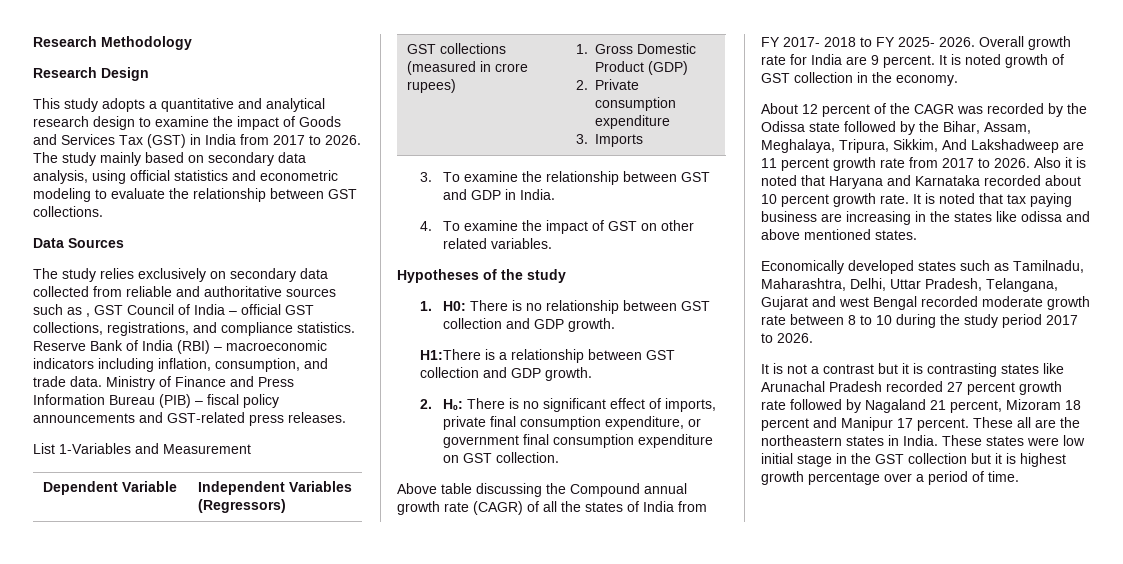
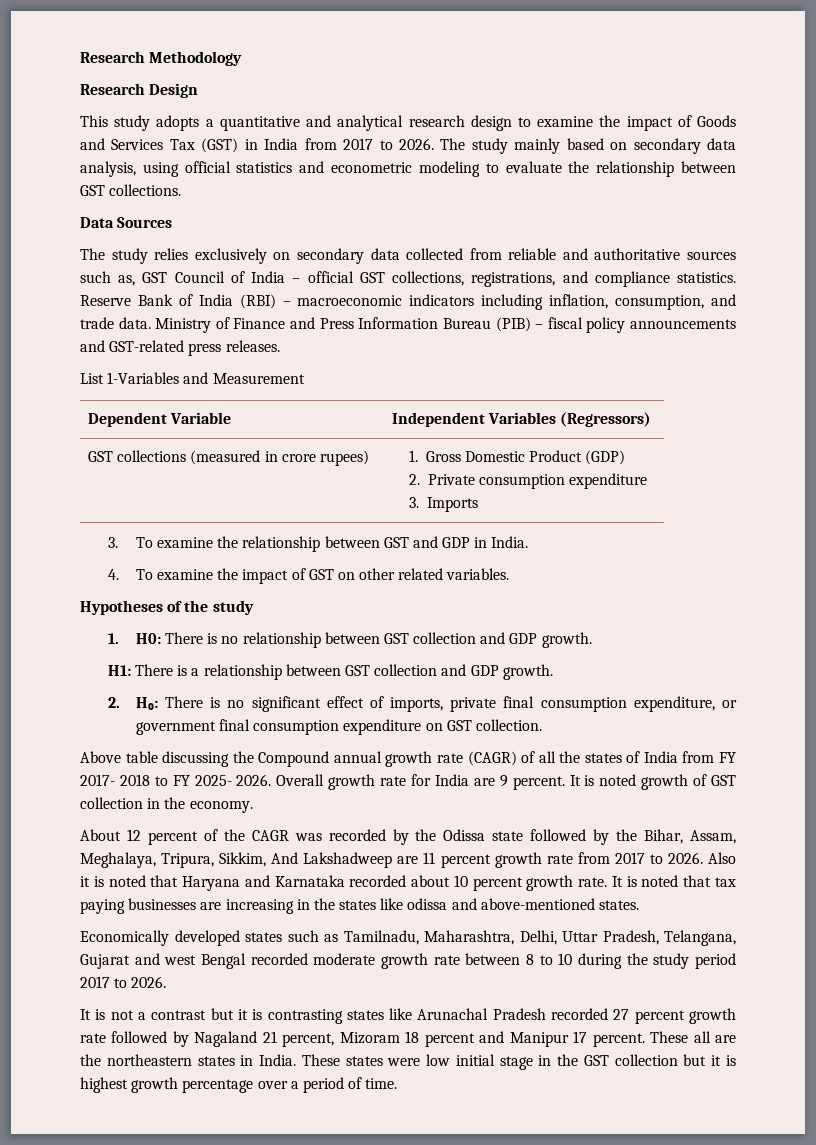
[67,307,90,317] as , -> [118,275,136,286] as,
[420,349,482,360] H1:There -> [107,664,174,676] H1: There
[761,211,817,222] business -> [128,898,197,910] businesses
[761,229,871,240] above mentioned -> [480,898,595,910] above-mentioned

